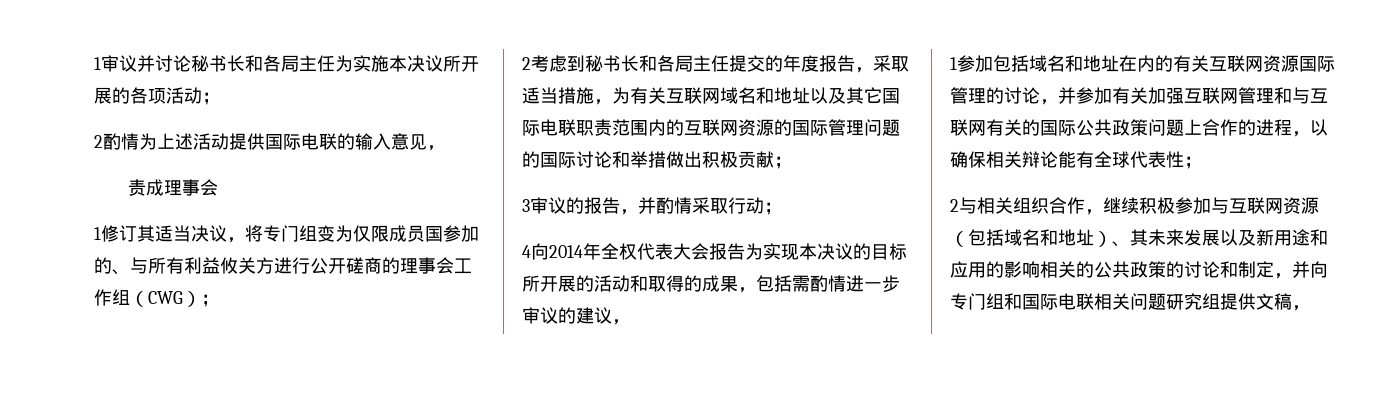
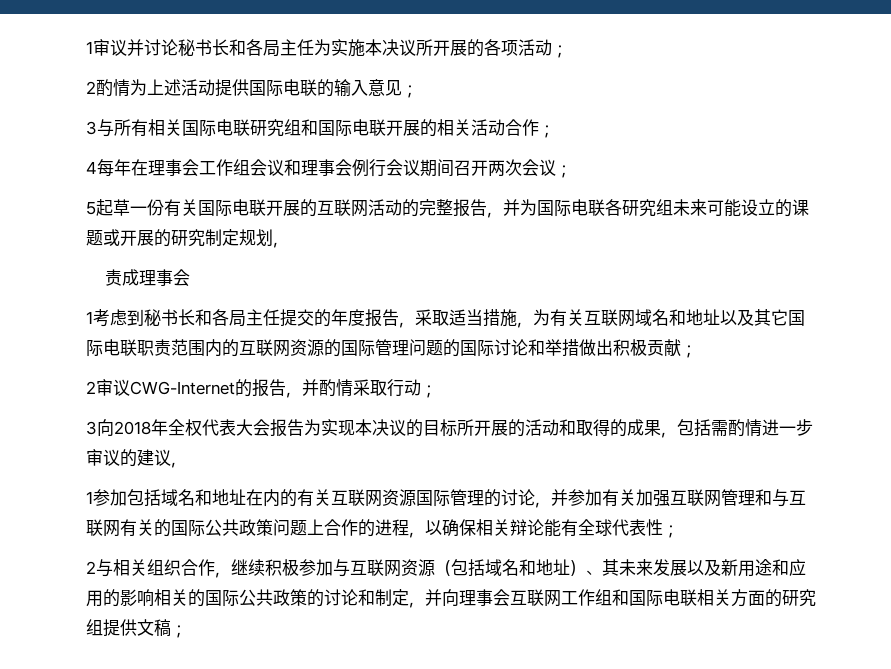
[427,145,445,151] [128,179,219,196] [94,225,479,243] [94,257,472,275] [94,289,219,307] [522,57,531,70] ， // 责成理事会 // 1修订其适当决议，将专门组变为仅限成员国参加的、与所有利益攸关方进行公开磋商的理事会工作组（CWG）； // 2 -> [402,85,418,98] [86,119,555,138] [86,159,572,178] [86,199,809,218] [86,229,289,248] [105,269,191,286] [86,311,93,324] ； // 3与所有相关国际电联研究组和国际电联开展的相关活动合作； // 4每年在理事会工作组会议和理事会例行会议期间召开两次会议； // 5起草一份有关国际电联开展的互联网活动的完整报告，并为国际电联各研究组未来可能设立的课题或开展的研究制定规划， // 责成理事会 // 1
[522,197,566,214] 3审议 -> [86,379,235,396] 2审议CWG-Internet
[522,243,583,260] 4向2014 -> [86,419,151,436] 3向2018
(1094, 269) none -> [205,589,239,607] 国际
[950,293,986,310] 专门 -> [459,589,595,607] 理事会互联网工作
[1130,293,1166,310] 问题 -> [731,589,782,607] 方面的
[1292,305,1310,311] ， -> [171,625,187,638] ；

